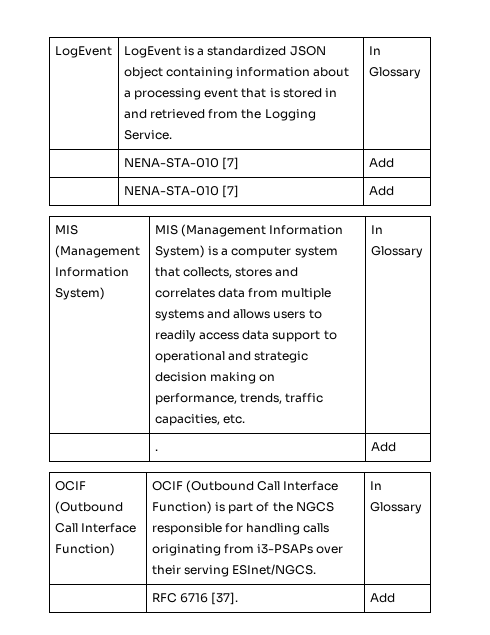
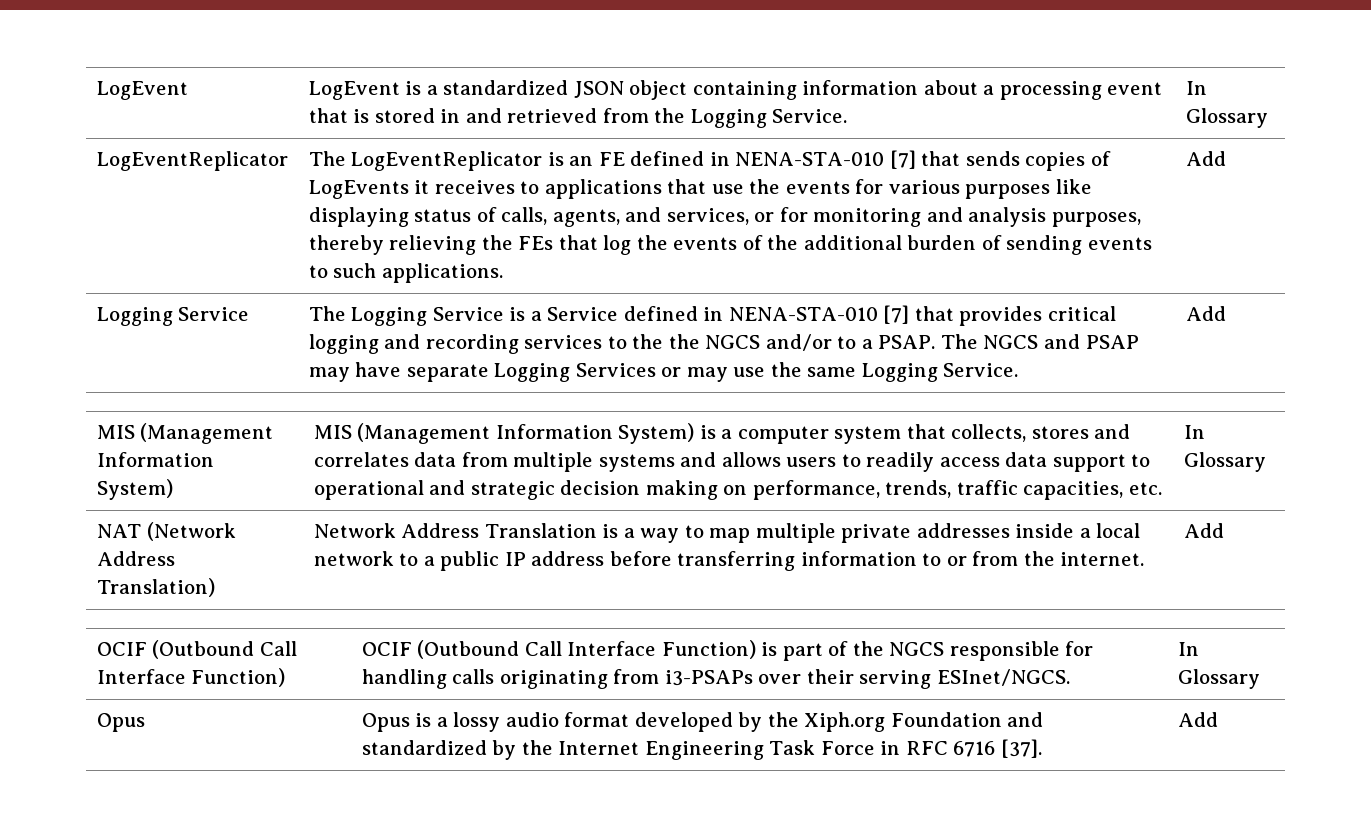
[123,157,239,170] [368,158,394,168] [123,185,239,198] | NENA-STA-010 [7] | Add // | NENA-STA-010 [7] -> [96,151,288,171] [308,150,1111,171] [308,179,1092,199] [308,207,1141,227] [308,235,1152,255] [308,263,503,283] [1185,151,1226,166] [96,307,250,326] [308,305,1116,326] [308,334,1139,354] [308,362,1019,382] LogEventReplicator | The LogEventReplicator is an FE defined in NENA-STA-010 [7] that sends copies of LogEvents it receives to applications that use the events for various purposes like displaying status of calls, agents, and services, or for monitoring and analysis purposes, thereby relieving the FEs that log the events of the additional burden of sending events to such applications. | Add // Logging Service | The Logging Service is a Service defined in NENA-STA-010 [7] that provides critical logging and recording services to the the NGCS and/or to a PSAP. The NGCS and PSAP may have separate Logging Services or may use the same Logging Service.
[154,449,158,451] | . -> [96,522,237,541] [96,551,175,566] [96,578,216,597] [313,523,1141,543] [313,551,1145,571] NAT (Network Address Translation) | Network Address Translation is a way to map multiple private addresses inside a local network to a public IP address before transferring information to or from the internet.
(422, 508) | -> [96,713,145,732] [361,712,1044,732] [361,740,901,760] Opus | Opus is a lossy audio format developed by the Xiph.org Foundation and standardized by the Internet Engineering Task Force in

